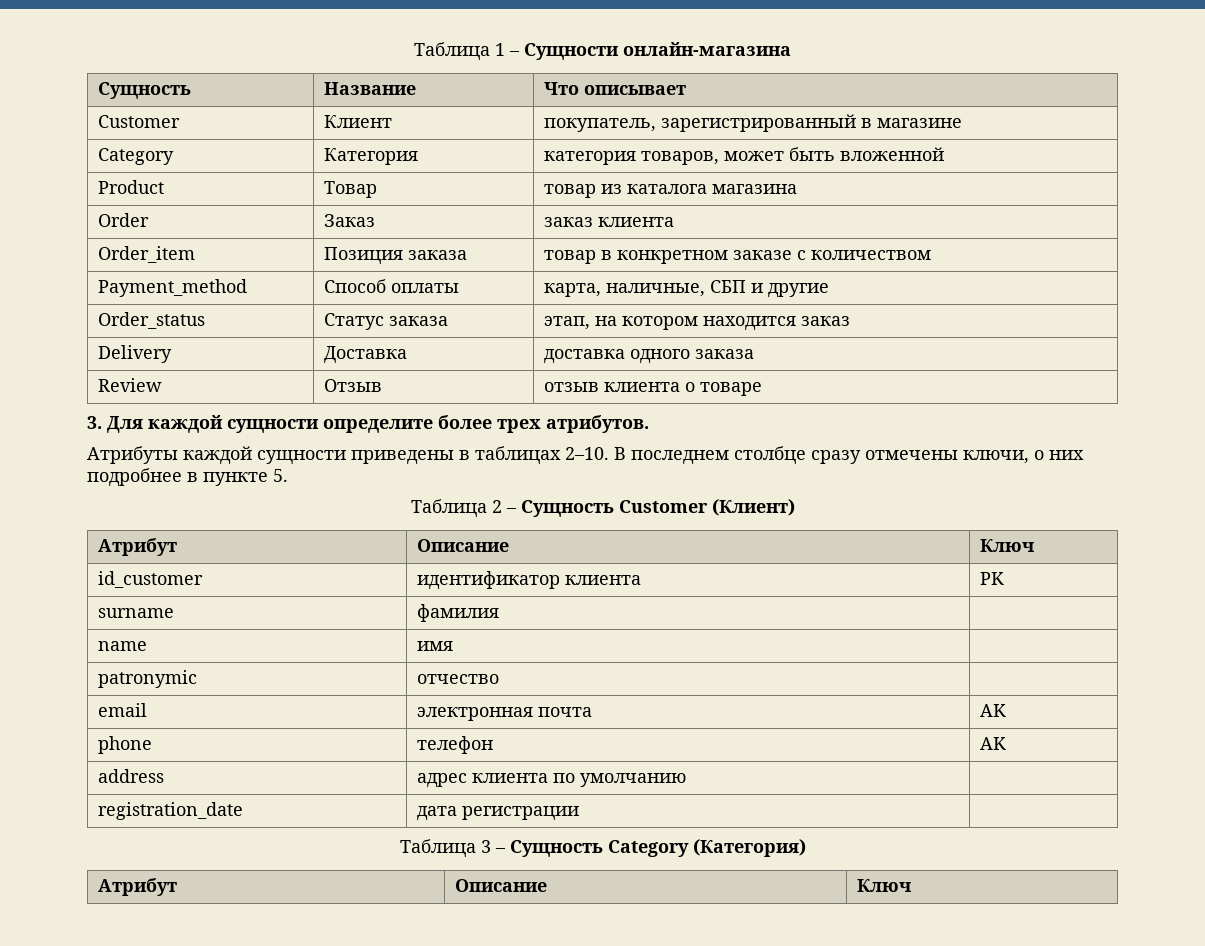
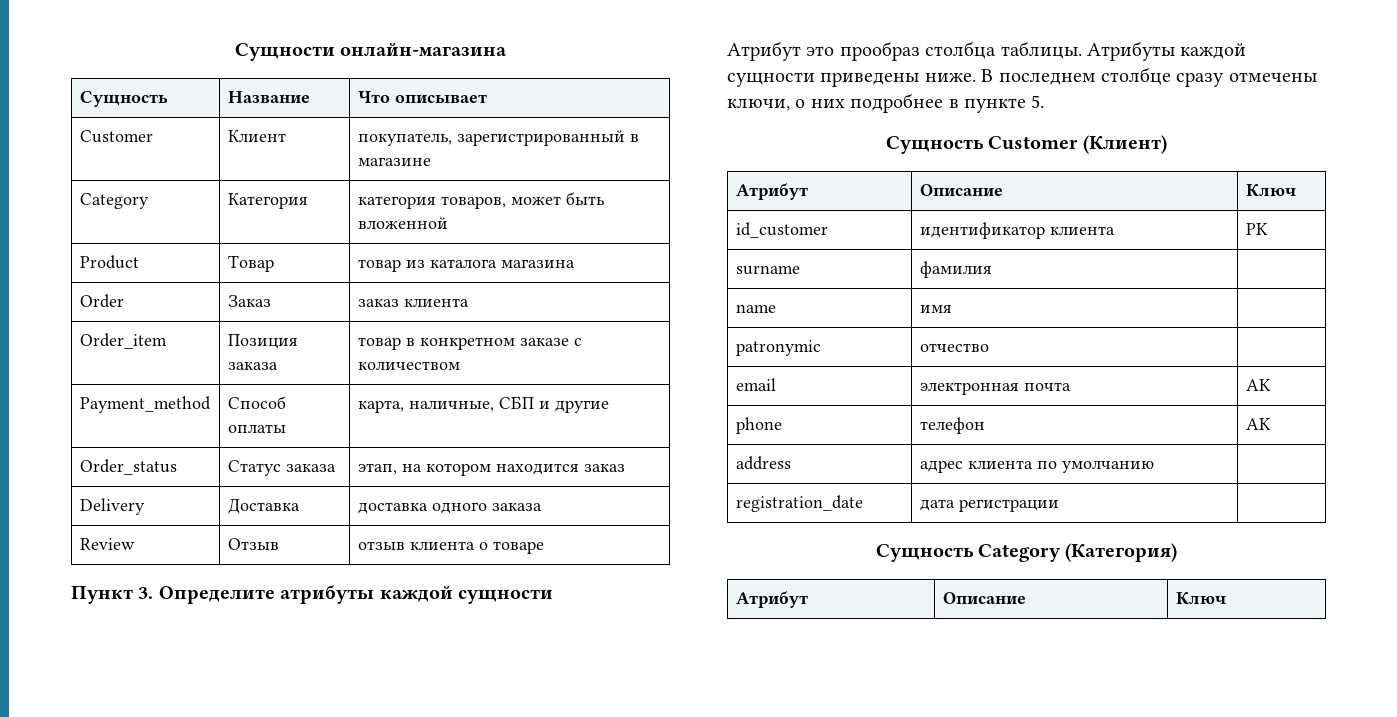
[414,42,520,61] Таблица 1 – -> (234, 52) none
[87,415,649,433] 3. Для каждой сущности определите более трех атрибутов. // -> [71,585,553,604] [727,41,1082,61] Пункт 3. Определите атрибуты каждой сущности // Атрибут это прообраз столбца таблицы.
[459,446,609,465] в таблицах 2–10. -> [924,73,976,82] ниже.
[410,499,517,518] Таблица 2 – -> (1045, 101) none
[399,839,506,858] Таблица 3 – -> (1059, 505) none

